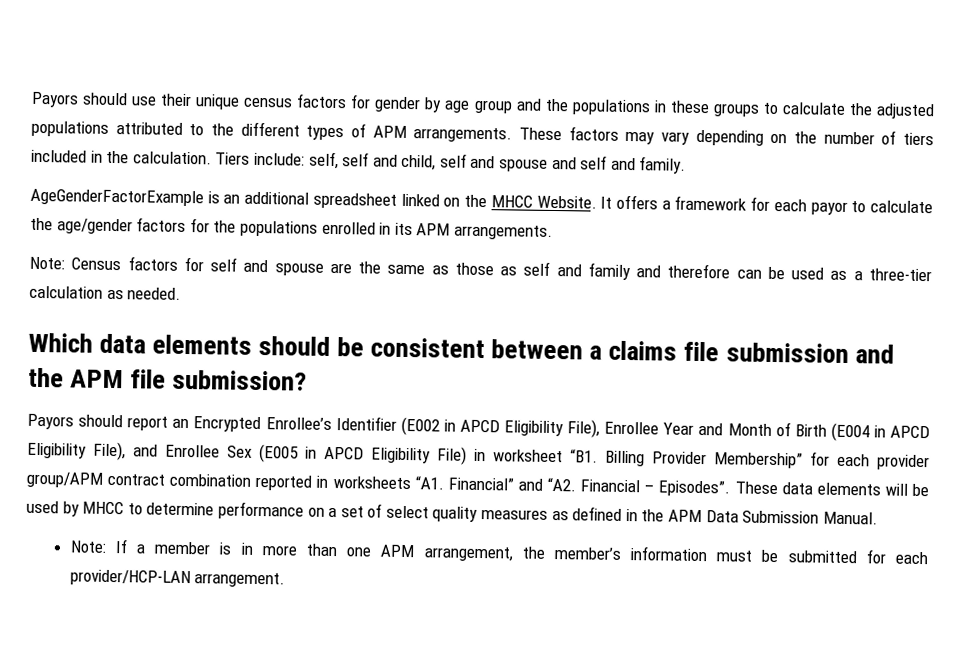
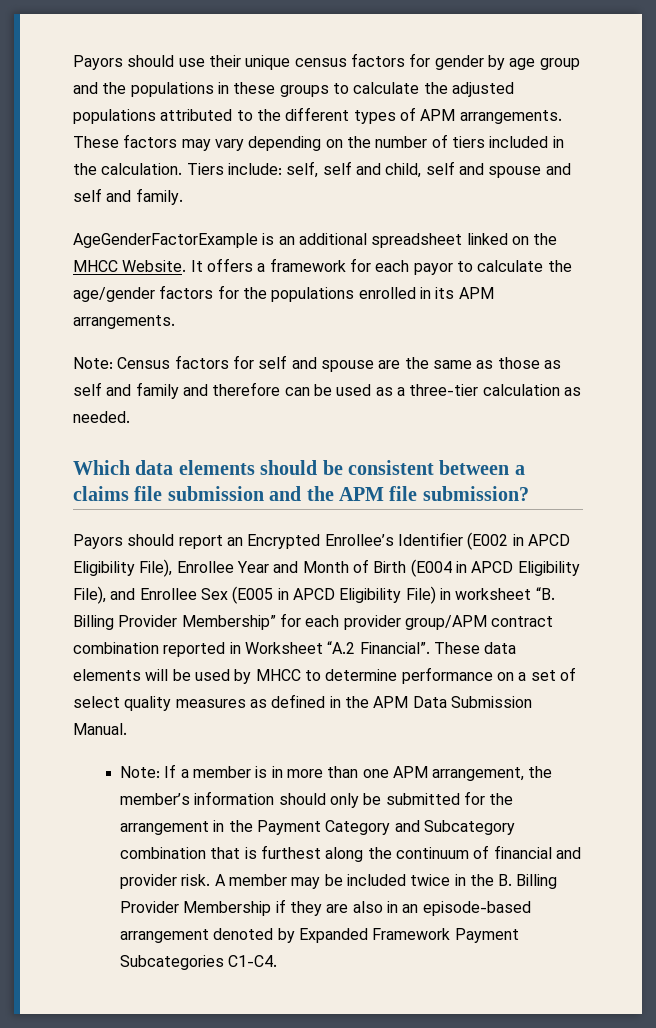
[570,449,598,463] “B1. -> [535,587,555,600] “B.
[332,476,731,497] worksheets “A1. Financial” and “A2. Financial – Episodes”. -> [244,641,430,654] Worksheet “A.2 Financial”.
[716,550,753,562] must -> [278,793,359,808] should only
[895,551,929,565] [69,569,286,588] each provider/HCP-LAN arrangement. -> [489,793,514,805] [119,820,515,835] [119,845,581,862] [119,874,558,889] [119,899,531,916] [119,928,519,943] [119,955,278,970] the arrangement in the Payment Category and Subcategory combination that is furthest along the continuum of financial and provider risk. A member may be included twice in the B. Billing Provider Membership if they are also in an episode-based arrangement denoted by Expanded Framework Payment Subcategories C1-C4.

